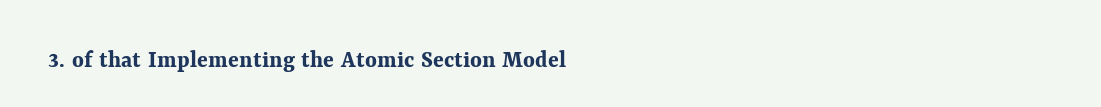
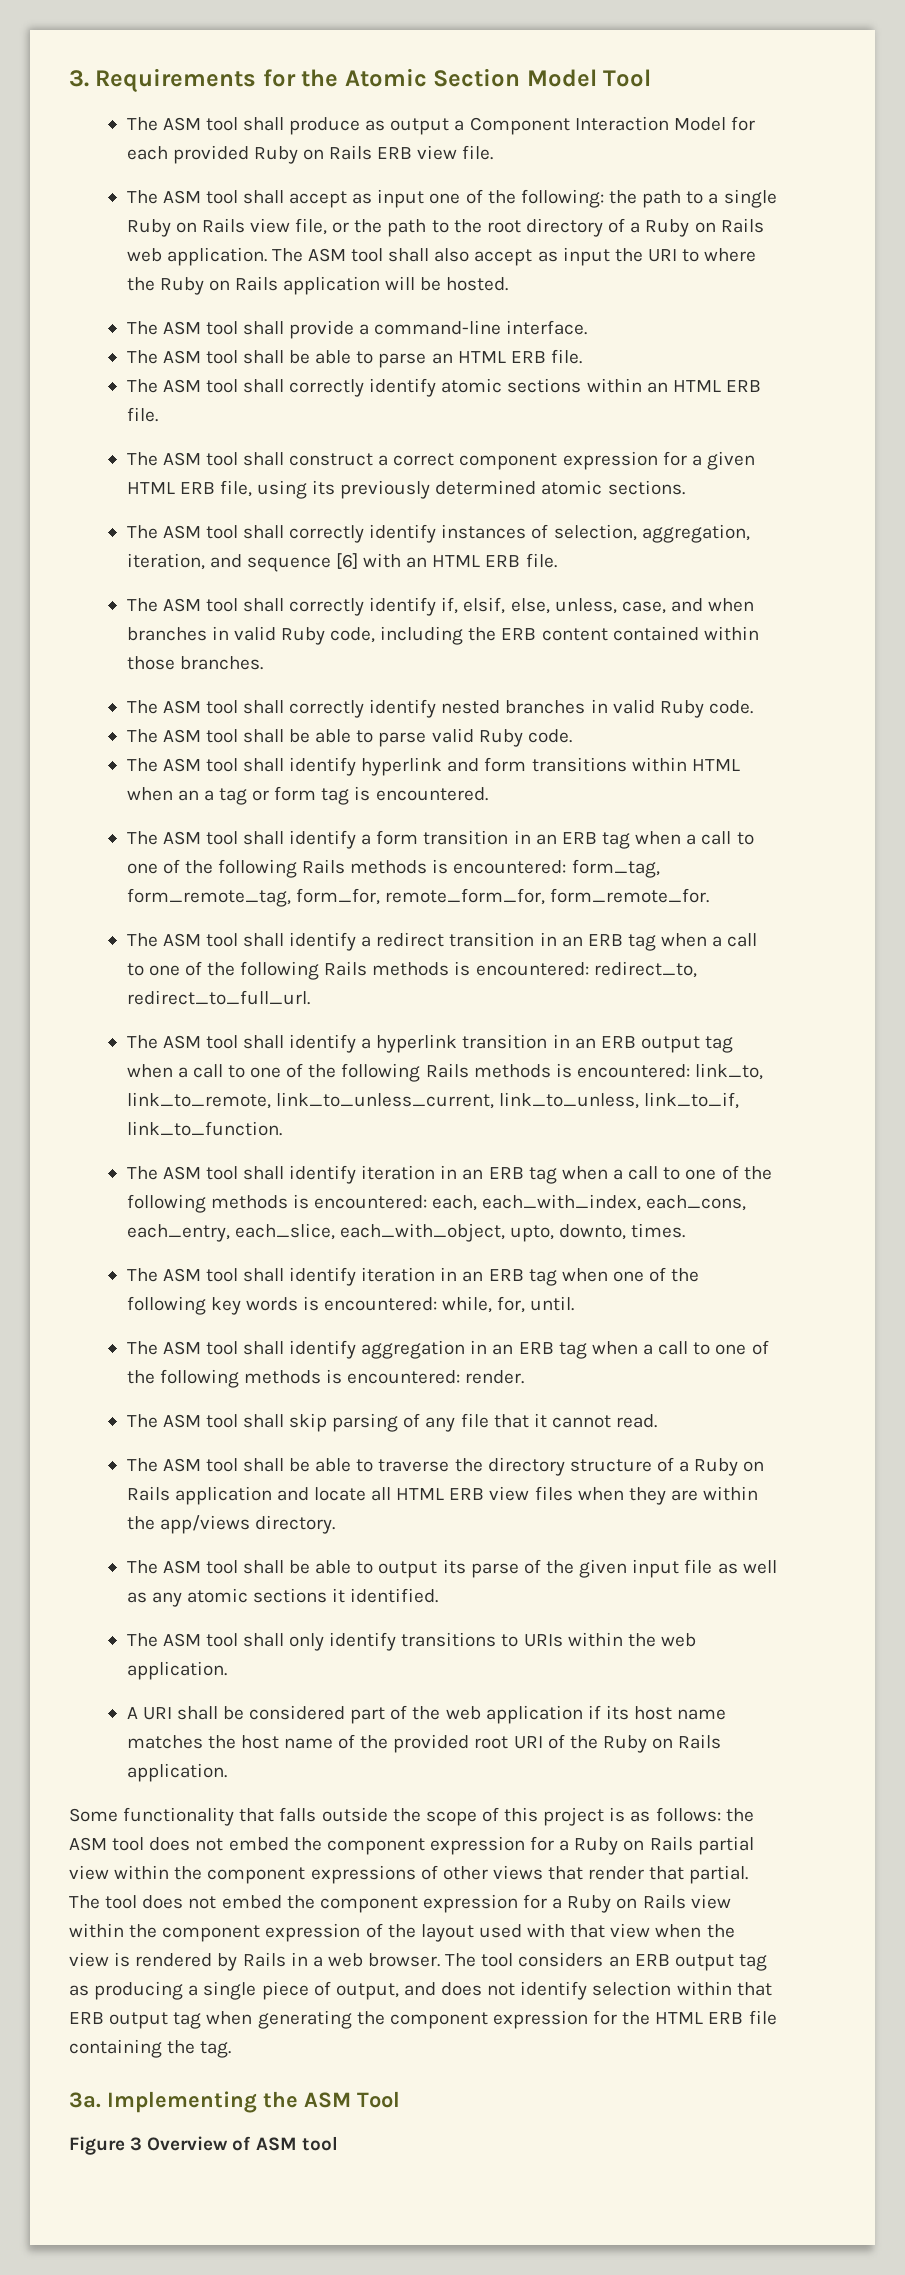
[71,50,295,72] of that Implementing -> [95,68,296,93] Requirements for
(567, 58) none -> [603,69,652,87] [126,116,756,135] [126,145,494,164] [126,189,777,208] [126,218,764,237] [126,247,757,266] [126,276,509,295] [126,320,588,339] [126,349,583,368] [126,378,762,397] [126,407,158,422] [126,451,756,470] [126,480,685,499] [126,524,750,543] [126,553,557,572] [126,597,755,616] [126,626,759,645] [126,656,263,670] [126,699,754,718] [126,728,572,747] [126,757,740,776] [126,786,488,805] [126,830,754,849] [126,859,660,878] [126,888,709,907] [126,932,758,951] [126,961,697,980] [126,990,310,1005] [126,1034,734,1053] [126,1063,764,1082] [126,1092,739,1109] [126,1121,282,1136] [126,1165,772,1184] [126,1194,747,1213] [126,1223,686,1242] [126,1267,700,1286] [126,1296,575,1315] [126,1340,769,1359] [126,1369,525,1388] [126,1413,658,1432] [126,1457,765,1476] [126,1486,759,1505] [126,1515,335,1534] [126,1559,777,1578] [126,1588,439,1607] [126,1632,697,1651] [126,1661,227,1680] [126,1705,727,1724] [126,1734,722,1753] [126,1763,227,1782] [69,1807,754,1826] [69,1836,754,1855] [69,1865,749,1884] [69,1894,731,1913] [69,1923,735,1942] [69,1952,767,1971] [69,1981,772,2000] [69,2010,777,2029] [69,2039,232,2058] [69,2091,400,2113] [69,2136,338,2155] Tool // The ASM tool shall produce as output a Component Interaction Model for each provided Ruby on Rails ERB view file. // The ASM tool shall accept as input one of the following: the path to a single Ruby on Rails view file, or the path to the root directory of a Ruby on Rails web application. The ASM tool shall also accept as input the URI to where the Ruby on Rails application will be hosted. // The ASM tool shall provide a command-line interface. // The ASM tool shall be able to parse an HTML ERB file. // The ASM tool shall correctly identify atomic sections within an HTML ERB file. // The ASM tool shall construct a correct component expression for a given HTML ERB file, using its previously determined atomic sections. // The ASM tool shall correctly identify instances of selection, aggregation, iteration, and sequence [6] with an HTML ERB file. // The ASM tool shall correctly identify if, elsif, else, unless, case, and when branches in valid Ruby code, including the ERB content contained within those branches. // The ASM tool shall correctly identify nested branches in valid Ruby code. // The ASM tool shall be able to parse valid Ruby code. // The ASM tool shall identify hyperlink and form transitions within HTML when an a tag or form tag is encountered. // The ASM tool shall identify a form transition in an ERB tag when a call to one of the following Rails methods is encountered: form_tag, form_remote_tag, form_for, remote_form_for, form_remote_for. // The ASM tool shall identify a redirect transition in an ERB tag when a call to one of the following Rails methods is encountered: redirect_to, redirect_to_full_url. // The ASM tool shall identify a hyperlink transition in an ERB output tag when a call to one of the following Rails methods is encountered: link_to, link_to_remote, link_to_unless_current, link_to_unless, link_to_if, link_to_function. // The ASM tool shall identify iteration in an ERB tag when a call to one of the following methods is encountered: each, each_with_index, each_cons, each_entry, each_slice, each_with_object, upto, downto, times. // The ASM tool shall identify iteration in an ERB tag when one of the following key words is encountered: while, for, until. // The ASM tool shall identify aggregation in an ERB tag when a call to one of the following methods is encountered: render. // The ASM tool shall skip parsing of any file that it cannot read. // The ASM tool shall be able to traverse the directory structure of a Ruby on Rails application and locate all HTML ERB view files when they are within the app/views directory. // The ASM tool shall be able to output its parse of the given input file as well as any atomic sections it identified. // The ASM tool shall only identify transitions to URIs within the web application. // A URI shall be considered part of the web application if its host name matches the host name of the provided root URI of the Ruby on Rails application. // Some functionality that falls outside the scope of this project is as follows: the ASM tool does not embed the component expression for a Ruby on Rails partial view within the component expressions of other views that render that partial. The tool does not embed the component expression for a Ruby on Rails view within the component expression of the layout used with that view when the view is rendered by Rails in a web browser. The tool considers an ERB output tag as producing a single piece of output, and does not identify selection within that ERB output tag when generating the component expression for the HTML ERB file containing the tag. // 3a. Implementing the ASM Tool // Figure 3 Overview of ASM tool

